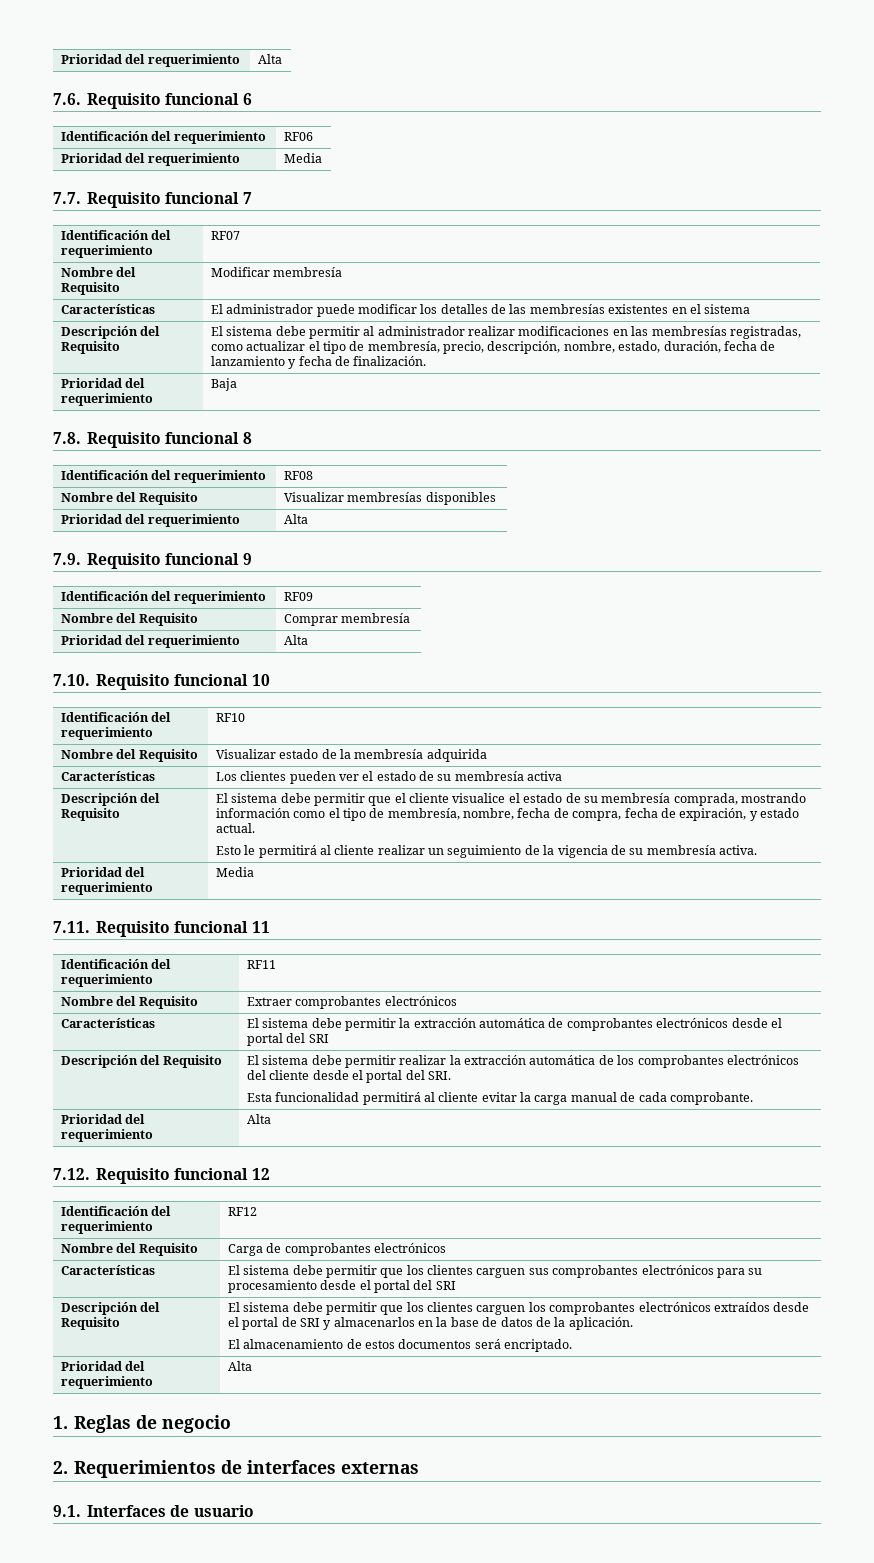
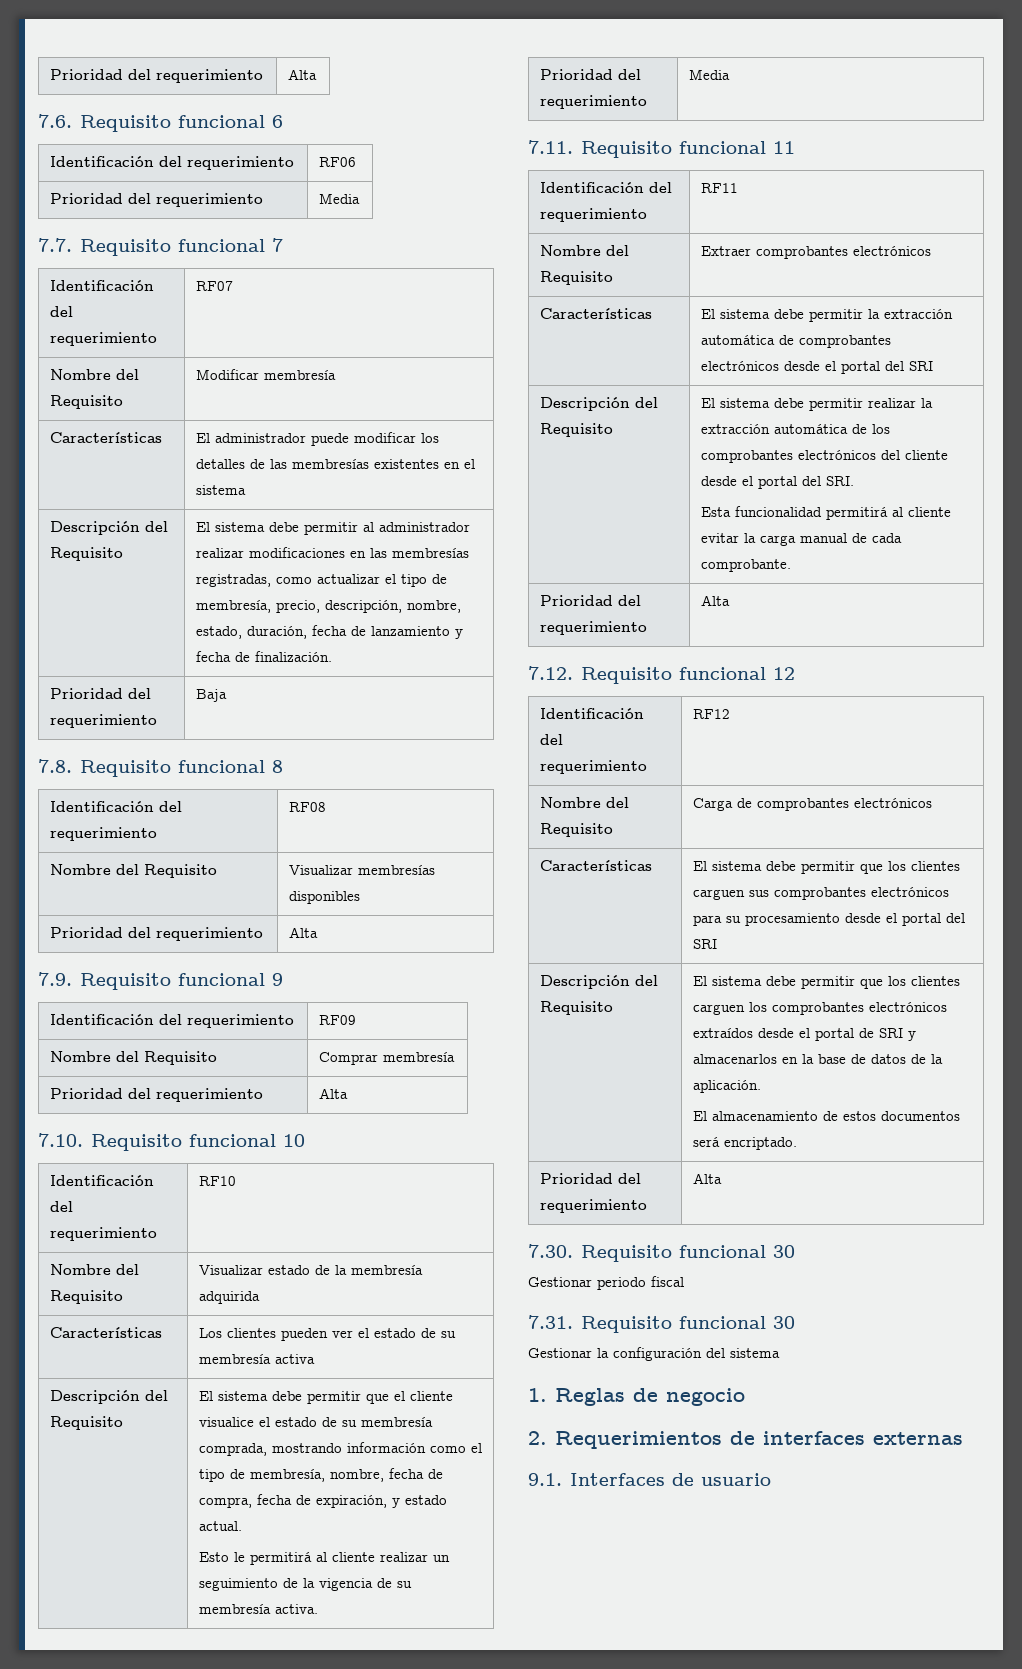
(252, 1366) none -> [528,1244,795,1262] [528,1276,684,1290] [528,1315,795,1333] [528,1347,780,1361] // 7.30. Requisito funcional 30 // Gestionar periodo fiscal // 7.31. Requisito funcional 30 // Gestionar la configuración del sistema

